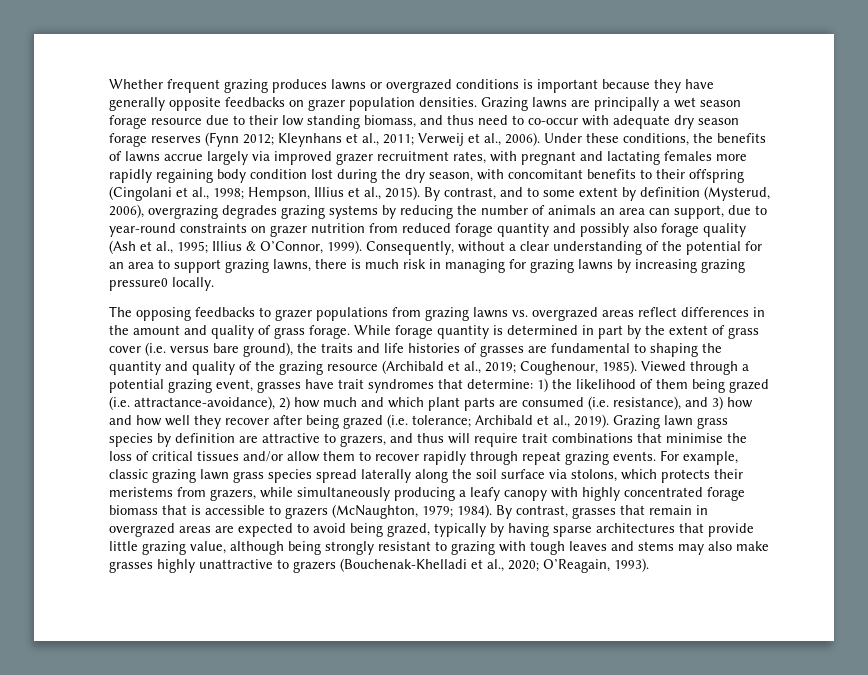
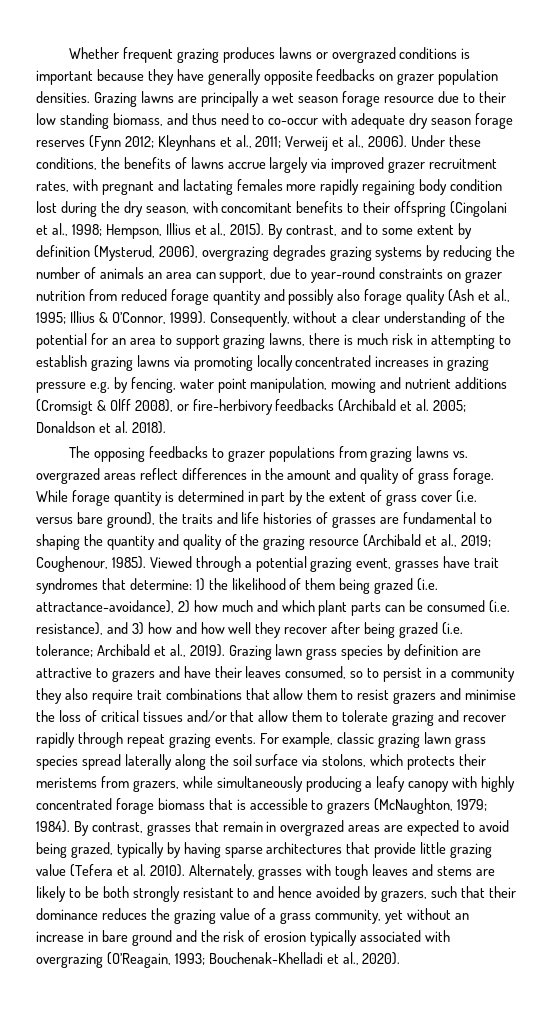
[445,259,745,273] [109,277,214,291] managing for grazing lawns by increasing grazing pressure0 locally. -> [430,334,511,349] [36,355,490,371] [36,377,508,393] [36,399,467,415] [36,421,166,434] attempting to establish grazing lawns via promoting locally concentrated increases in grazing pressure e.g. by fencing, water point manipulation, mowing and nutrient additions (Cromsigt & Olff 2008), or fire-herbivory feedbacks (Archibald et al. 2005; Donaldson et al. 2018).
[499,400,518,407] are -> [385,600,424,612] can be
[340,433,662,447] grazers, and thus will require trait combinations that -> [111,666,515,682] [36,688,462,704] grazers and have their leaves consumed, so to persist in a community they also require trait combinations that allow them to resist grazers and
[287,451,371,462] allow them to -> [230,710,459,726] that allow them to tolerate grazing and
[190,541,495,555] value, although being strongly resistant to grazing -> [36,864,303,880] value (Tefera et al. 2010). Alternately, grasses
[678,541,769,555] [109,558,649,573] may also make grasses highly unattractive to grazers (Bouchenak-Khelladi et al., 2020; O’Reagain, 1993). -> [475,869,495,876] [36,886,516,902] [36,908,470,924] [36,930,451,946] [36,952,401,968] are likely to be both strongly resistant to and hence avoided by grazers, such that their dominance reduces the grazing value of a grass community, yet without an increase in bare ground and the risk of erosion typically associated with overgrazing (O’Reagain, 1993; Bouchenak-Khelladi et al., 2020).

